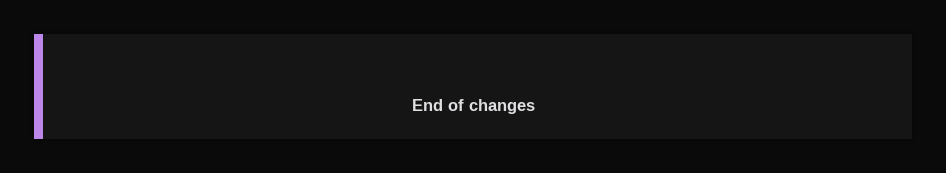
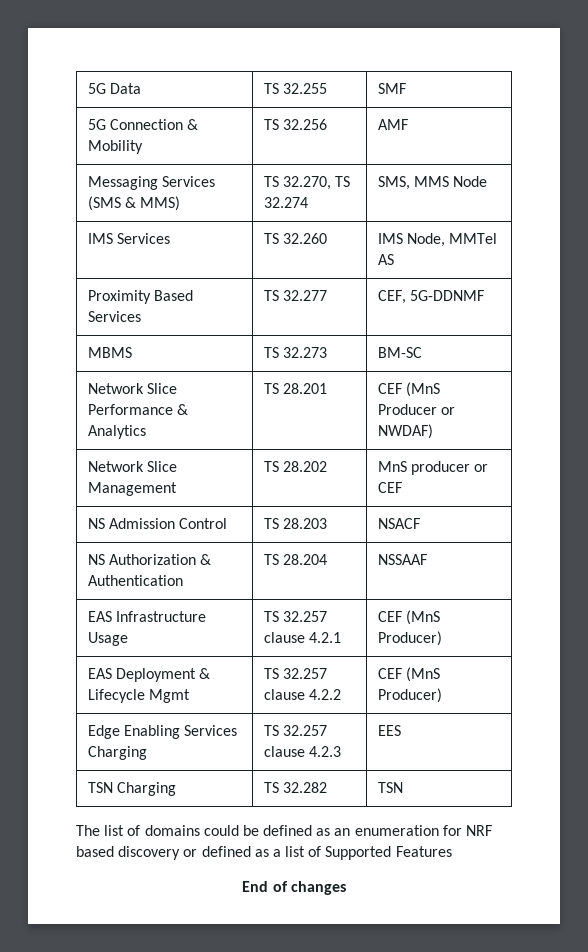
(411, 105) none -> [87,83,141,94] [263,83,327,94] [377,83,406,94] [87,119,198,130] [87,140,143,154] [263,119,327,130] [377,119,408,130] [87,176,215,190] [87,196,180,211] [263,176,350,190] [263,197,308,208] [377,176,487,190] [87,233,170,244] [263,233,327,244] [377,233,497,247] [377,254,394,265] [87,290,193,304] [87,311,141,322] [263,290,327,301] [377,290,484,304] [87,347,132,358] [263,347,327,358] [377,347,422,358] [87,383,177,394] [87,404,188,415] [87,425,146,439] [263,383,327,394] [377,382,440,397] [377,404,455,415] [377,424,433,439] [87,461,177,472] [87,482,177,496] [263,461,327,472] [377,461,488,475] [377,482,402,493] [87,518,227,529] [263,518,327,529] [377,518,420,529] [87,554,211,565] [87,575,183,586] [263,554,327,565] [377,554,427,565] [87,611,206,622] [87,632,128,646] [263,611,327,622] [263,632,341,643] [377,610,440,625] [377,631,442,646] [87,668,210,682] [87,689,190,703] [263,668,327,679] [263,689,341,700] [377,667,440,682] [377,688,442,703] [87,725,237,739] [87,746,147,760] [263,725,327,736] [263,746,341,757] [377,725,401,736] [87,782,176,796] [263,782,327,793] [377,782,403,793] [76,825,493,836] [76,846,452,860] 5G Data | TS 32.255 | SMF // 5G Connection & Mobility | TS 32.256 | AMF // Messaging Services (SMS & MMS) | TS 32.270, TS 32.274 | SMS, MMS Node // IMS Services | TS 32.260 | IMS Node, MMTel AS // Proximity Based Services | TS 32.277 | CEF, 5G-DDNMF // MBMS | TS 32.273 | BM-SC // Network Slice Performance & Analytics | TS 28.201 | CEF (MnS Producer or NWDAF) // Network Slice Management | TS 28.202 | MnS producer or CEF // NS Admission Control | TS 28.203 | NSACF // NS Authorization & Authentication | TS 28.204 | NSSAAF // EAS Infrastructure Usage | TS 32.257 clause 4.2.1 | CEF (MnS Producer) // EAS Deployment & Lifecycle Mgmt | TS 32.257 clause 4.2.2 | CEF (MnS Producer) // Edge Enabling Services Charging | TS 32.257 clause 4.2.3 | EES // TSN Charging | TS 32.282 | TSN // The list of domains could be defined as an enumeration for NRF based discovery or defined as a list of Supported Features //

